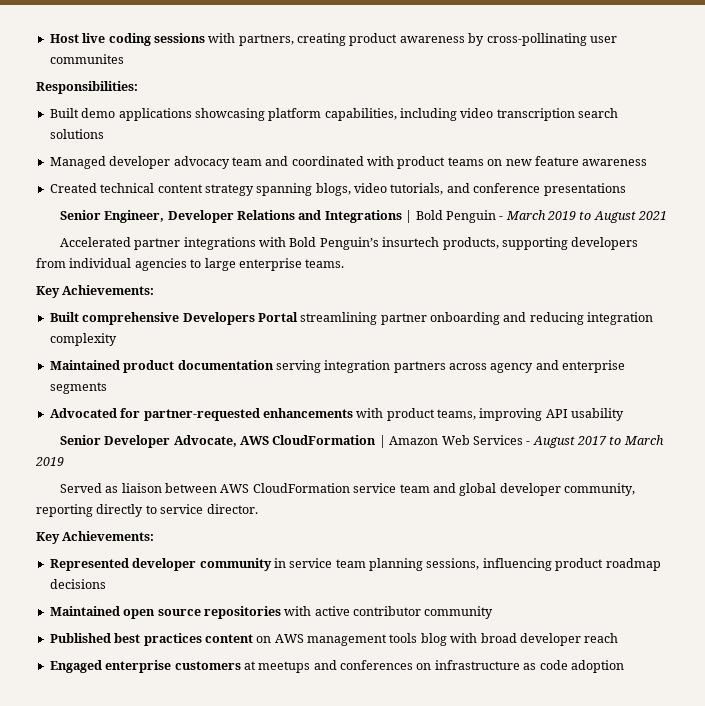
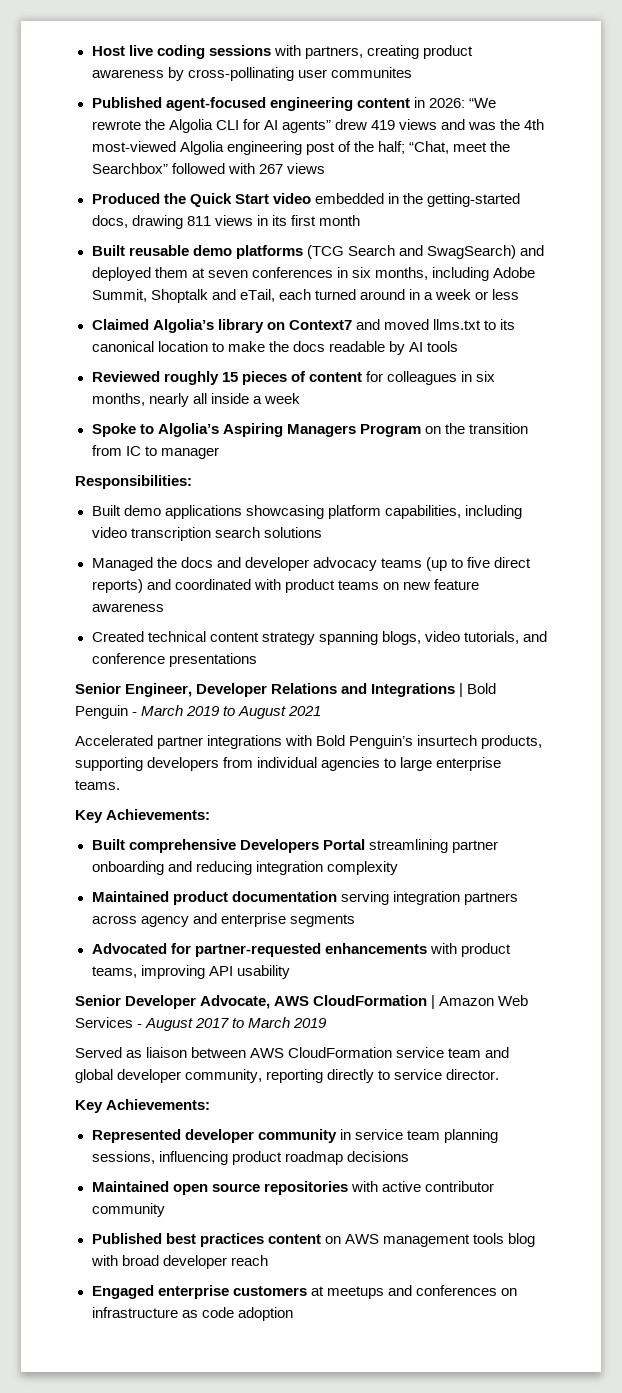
(124, 59) none -> [91,97,496,111] [91,119,545,133] [91,141,510,155] [91,163,325,174] [91,193,520,207] [91,215,360,229] [91,245,544,259] [91,267,535,281] [91,289,520,303] [91,319,515,333] [91,341,458,355] [91,371,495,385] [91,393,300,407] [91,423,528,437] [91,445,219,459] // Published agent-focused engineering content in 2026: “We rewrote the Algolia CLI for AI agents” drew 419 views and was the 4th most-viewed Algolia engineering post of the half; “Chat, meet the Searchbox” followed with 267 views // Produced the Quick Start video embedded in the getting-started docs, drawing 811 views in its first month // Built reusable demo platforms (TCG Search and SwagSearch) and deployed them at seven conferences in six months, including Adobe Summit, Shoptalk and eTail, each turned around in a week or less // Claimed Algolia’s library on Context7 and moved llms.txt to its canonical location to make the docs readable by AI tools // Reviewed roughly 15 pieces of content for colleagues in six months, nearly all inside a week // Spoke to Algolia’s Aspiring Managers Program on the transition from IC to manager
[109,156,262,169] developer advocacy team -> [156,557,531,571] [91,579,143,593] the docs and developer advocacy teams (up to five direct reports)

